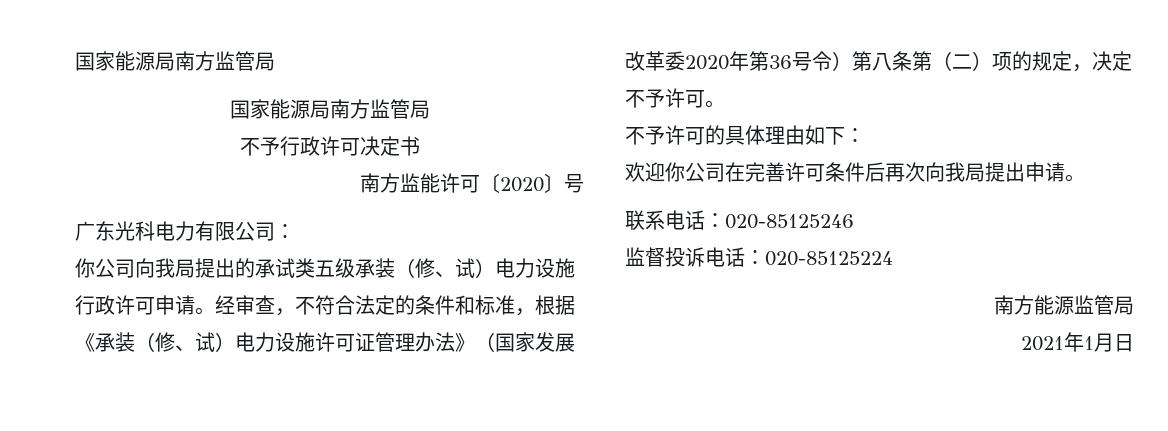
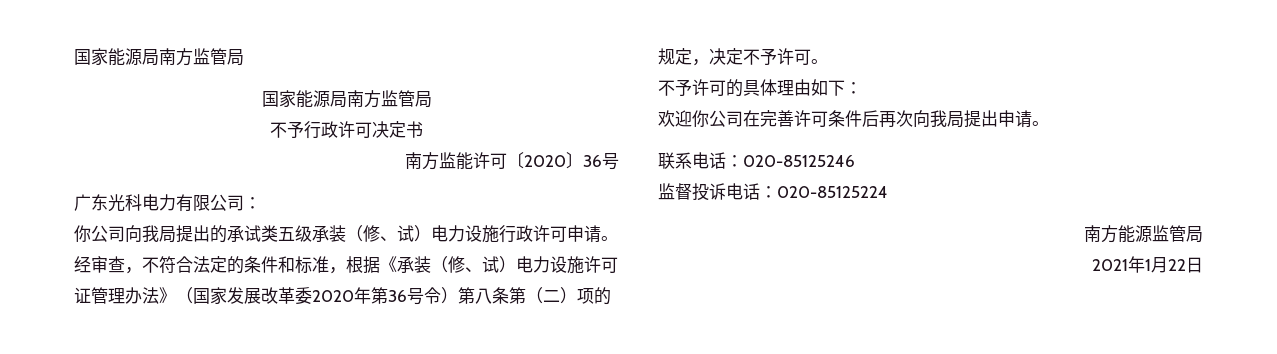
(564, 183) none -> [583,155,602,167] 36
(1114, 342) none -> [1168,259,1186,271] 22

